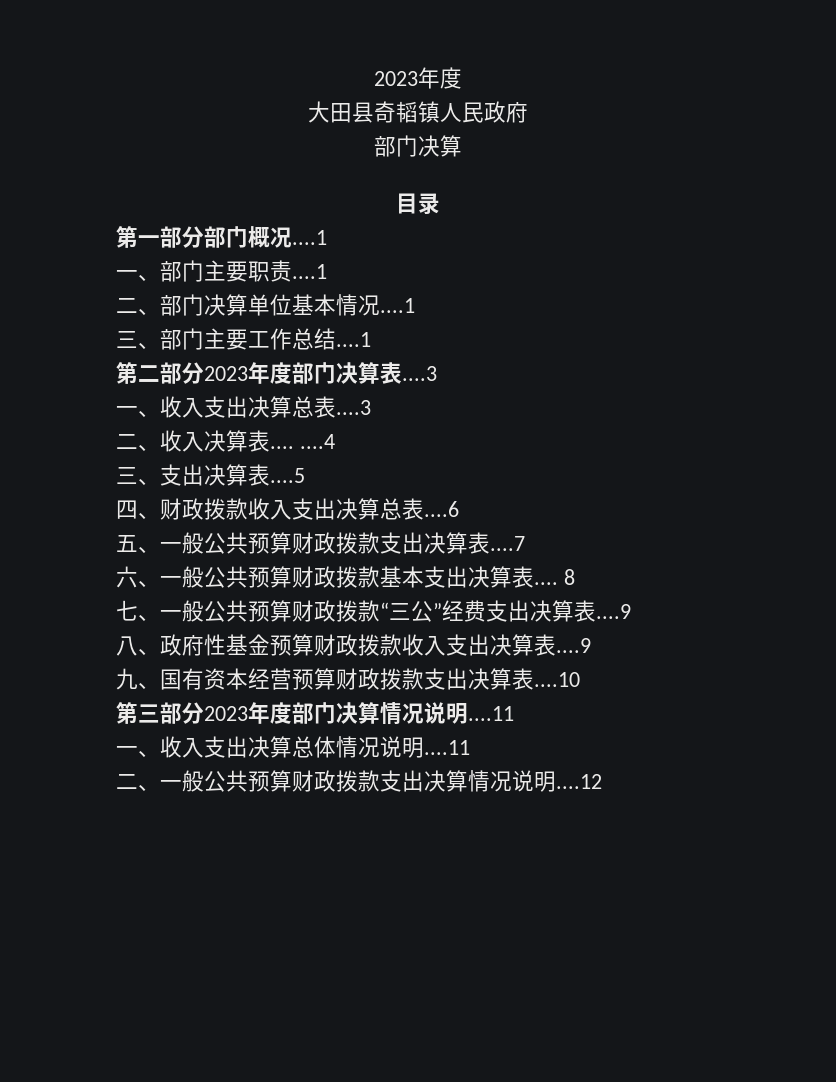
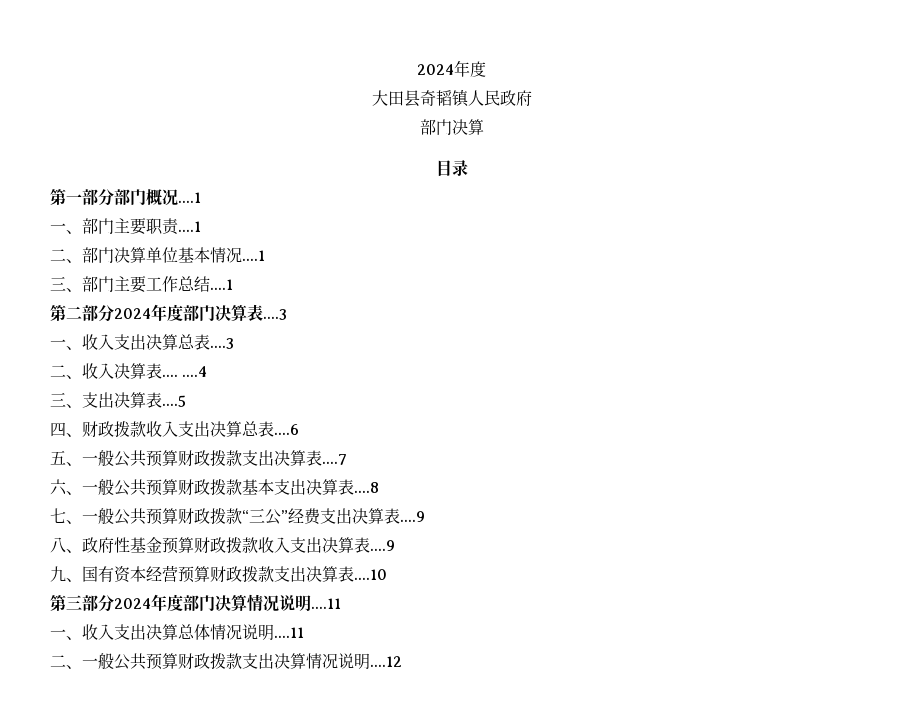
[374,71,418,86] 2023 -> [417,64,454,75] 2024
[204,366,248,381] 2023 -> [114,308,151,319] 2024
[534,569,575,585] .... 8 -> [354,482,379,493] ....8
[204,706,248,721] 2023 -> [114,598,151,609] 2024

